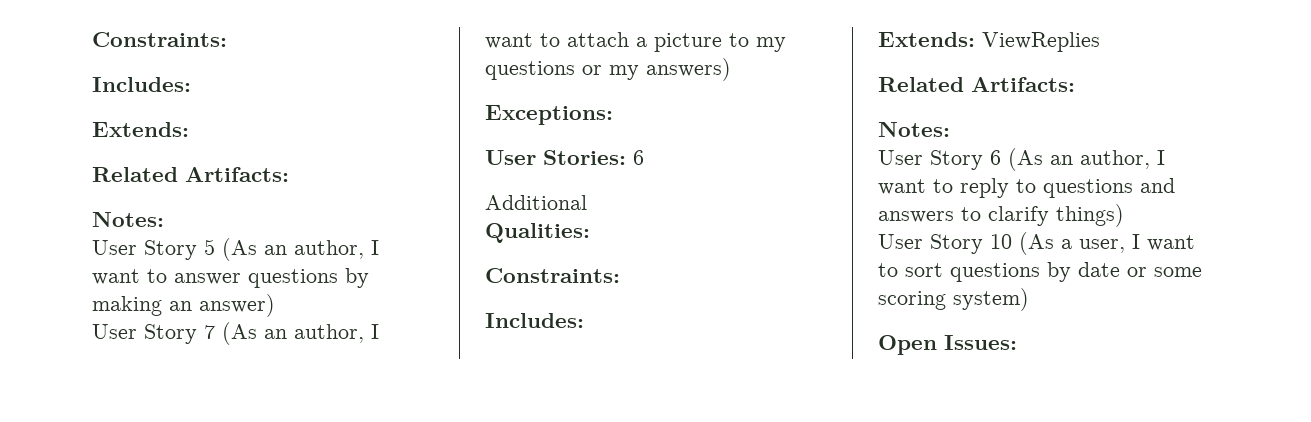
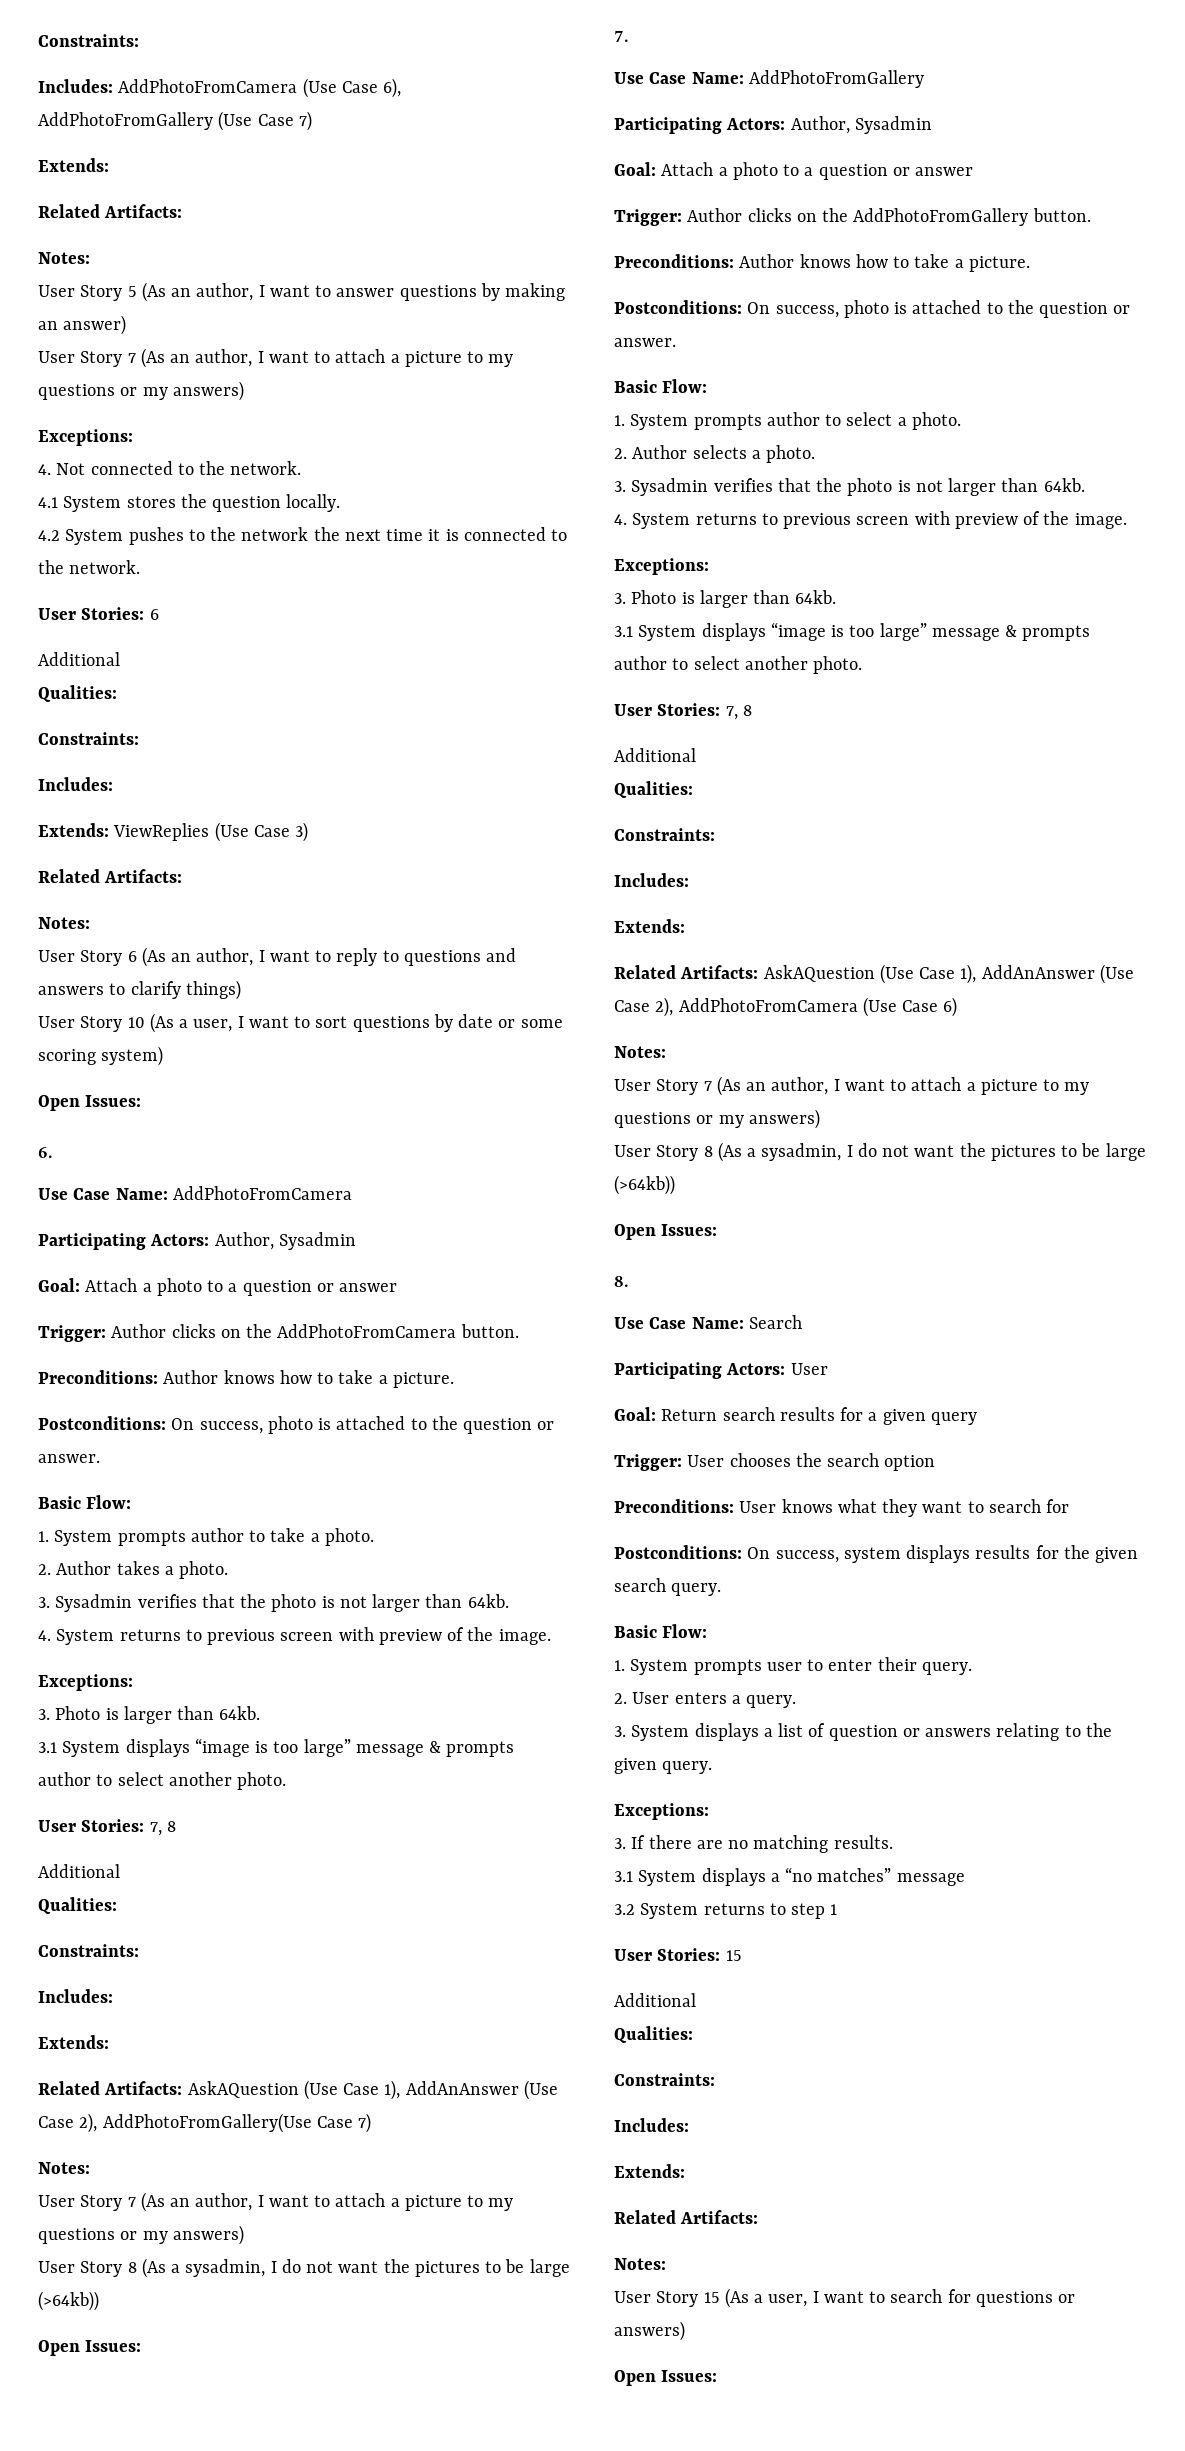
[92,32,227,47] [92,77,191,92] Constraints: // Includes: -> [38,34,139,47] [38,78,402,98] [38,111,312,131] Constraints: // Includes: AddPhotoFromCamera (Use Case 6), AddPhotoFromGallery (Use Case 7)
(613, 115) none -> [38,461,302,475] [38,494,341,512] [38,527,568,545] [38,560,141,574] // 4. Not connected to the network. // 4.1 System stores the question locally. // 4.2 System pushes to the network the next time it is connected to the network.
(1100, 42) none -> [214,822,309,842] (Use Case 3)
(1017, 342) none -> [38,1147,53,1158] [38,1186,352,1200] [38,1232,356,1250] [38,1278,398,1296] [38,1324,519,1342] [38,1370,454,1388] [38,1416,555,1434] [38,1454,100,1463] [38,1495,132,1509] [38,1528,374,1546] [38,1561,229,1579] [38,1594,509,1612] [38,1627,551,1645] [38,1674,133,1691] [38,1706,261,1724] [38,1738,515,1757] [38,1772,287,1790] [38,1819,176,1836] [38,1864,120,1878] [38,1897,117,1914] [38,1944,139,1957] [38,1989,113,2003] [38,2035,109,2049] [38,2080,558,2100] [38,2113,372,2133] [38,2162,90,2174] [38,2192,514,2212] [38,2225,244,2245] [38,2258,570,2278] [38,2291,99,2311] [38,2340,142,2356] [614,30,629,42] [614,70,924,88] [614,116,932,134] [614,162,974,180] [614,208,1091,226] [614,254,1030,272] [614,300,1131,318] [614,338,676,347] [614,379,708,393] [614,412,961,430] [614,445,816,463] [614,478,1085,496] [614,511,1127,529] [614,558,709,575] [614,590,837,608] [614,622,1091,641] [614,656,863,674] [614,703,752,720] [614,748,696,762] [614,781,693,798] [614,828,715,841] [614,873,689,887] [614,919,685,933] [614,964,1134,984] [614,997,958,1017] [614,1046,666,1058] [614,1076,1090,1096] [614,1109,820,1129] [614,1142,1146,1162] [614,1175,675,1195] [614,1224,718,1240] [614,1276,629,1287] [614,1315,802,1329] [614,1362,828,1379] [614,1407,977,1425] [614,1453,936,1471] [614,1499,1070,1517] [614,1545,1139,1563] [614,1578,722,1596] [614,1624,708,1638] [614,1657,972,1675] [614,1692,797,1708] [614,1723,1112,1741] [614,1758,713,1774] [614,1803,709,1820] [614,1835,893,1853] [614,1867,965,1886] [614,1903,838,1919] [614,1948,742,1961] [614,1993,696,2007] [614,2026,693,2043] [614,2073,715,2086] [614,2118,689,2132] [614,2164,685,2178] [614,2210,759,2224] [614,2258,666,2270] [614,2288,1076,2308] [614,2321,685,2341] [614,2370,718,2386] // 6. // Use Case Name: AddPhotoFromCamera // Participating Actors: Author, Sysadmin // Goal: Attach a photo to a question or answer // Trigger: Author clicks on the AddPhotoFromCamera button. // Preconditions: Author knows how to take a picture. // Postconditions: On success, photo is attached to the question or answer. // Basic Flow: // 1. System prompts author to take a photo. // 2. Author takes a photo. // 3. Sysadmin verifies that the photo is not larger than 64kb. // 4. System returns to previous screen with preview of the image. // Exceptions: // 3. Photo is larger than 64kb. // 3.1 System displays “image is too large” message & prompts author to select another photo. // User Stories: 7, 8 // Additional // Qualities: // Constraints: // Includes: // Extends: // Related Artifacts: AskAQuestion (Use Case 1), AddAnAnswer (Use Case 2), AddPhotoFromGallery(Use Case 7) // Notes: // User Story 7 (As an author, I want to attach a picture to my questions or my answers) // User Story 8 (As a sysadmin, I do not want the pictures to be large (>64kb)) // Open Issues: // 7. // Use Case Name: AddPhotoFromGallery // Participating Actors: Author, Sysadmin // Goal: Attach a photo to a question or answer // Trigger: Author clicks on the AddPhotoFromGallery button. // Preconditions: Author knows how to take a picture. // Postconditions: On success, photo is attached to the question or answer. // Basic Flow: // 1. System prompts author to select a photo. // 2. Author selects a photo. // 3. Sysadmin verifies that the photo is not larger than 64kb. // 4. System returns to previous screen with preview of the image. // Exceptions: // 3. Photo is larger than 64kb. // 3.1 System displays “image is too large” message & prompts author to select another photo. // User Stories: 7, 8 // Additional // Qualities: // Constraints: // Includes: // Extends: // Related Artifacts: AskAQuestion (Use Case 1), AddAnAnswer (Use Case 2), AddPhotoFromCamera (Use Case 6) // Notes: // User Story 7 (As an author, I want to attach a picture to my questions or my answers) // User Story 8 (As a sysadmin, I do not want the pictures to be large (>64kb)) // Open Issues: // 8. // Use Case Name: Search // Participating Actors: User // Goal: Return search results for a given query // Trigger: User chooses the search option // Preconditions: User knows what they want to search for // Postconditions: On success, system displays results for the given search query. // Basic Flow: // 1. System prompts user to enter their query. // 2. User enters a query. // 3. System displays a list of question or answers relating to the given query. // Exceptions: // 3. If there are no matching results. // 3.1 System displays a “no matches” message // 3.2 System returns to step 1 // User Stories: 15 // Additional // Qualities: // Constraints: // Includes: // Extends: // Related Artifacts: // Notes: // User Story 15 (As a user, I want to search for questions or answers) // Open Issues:

